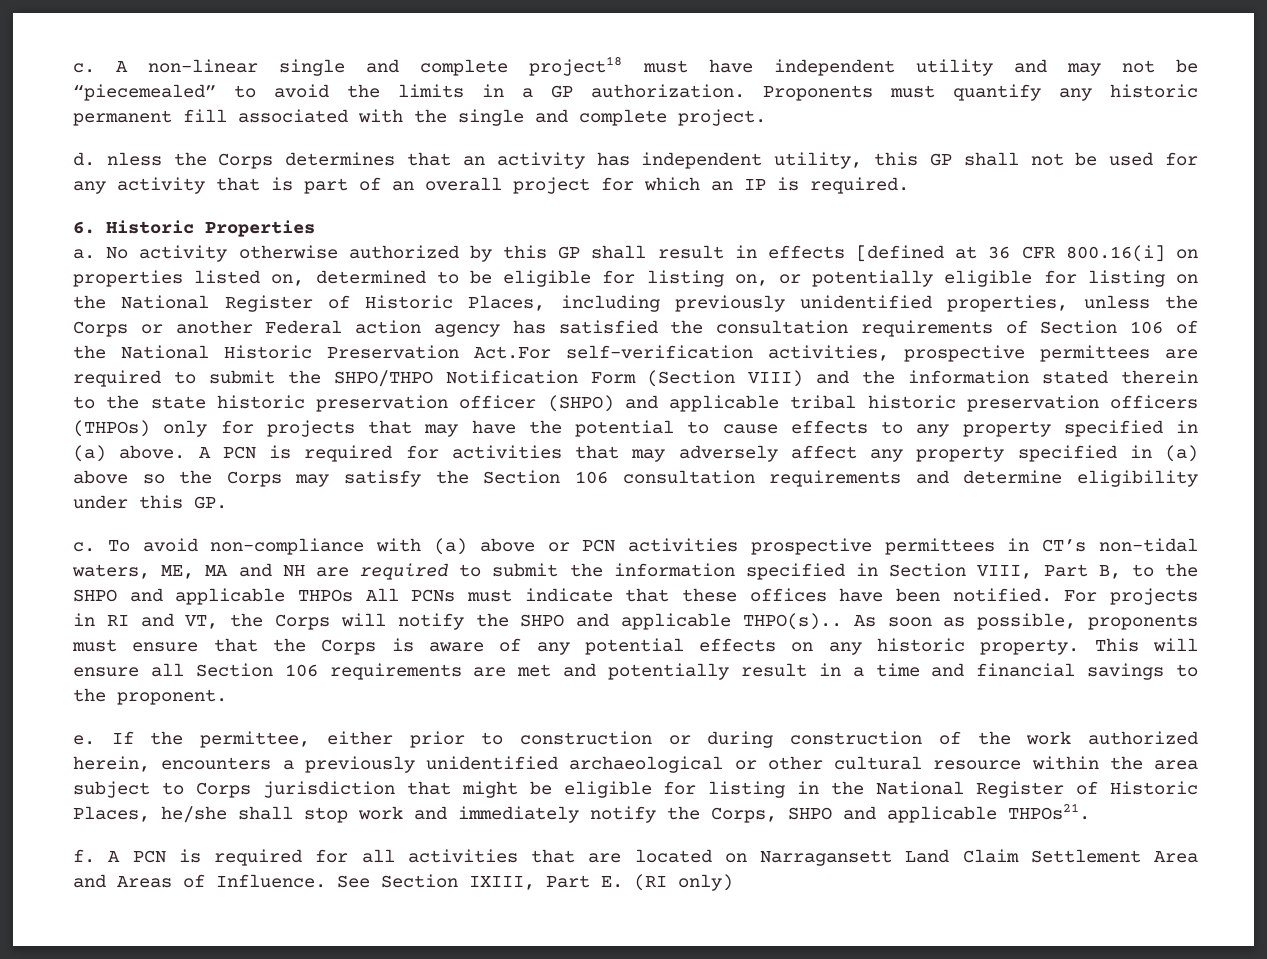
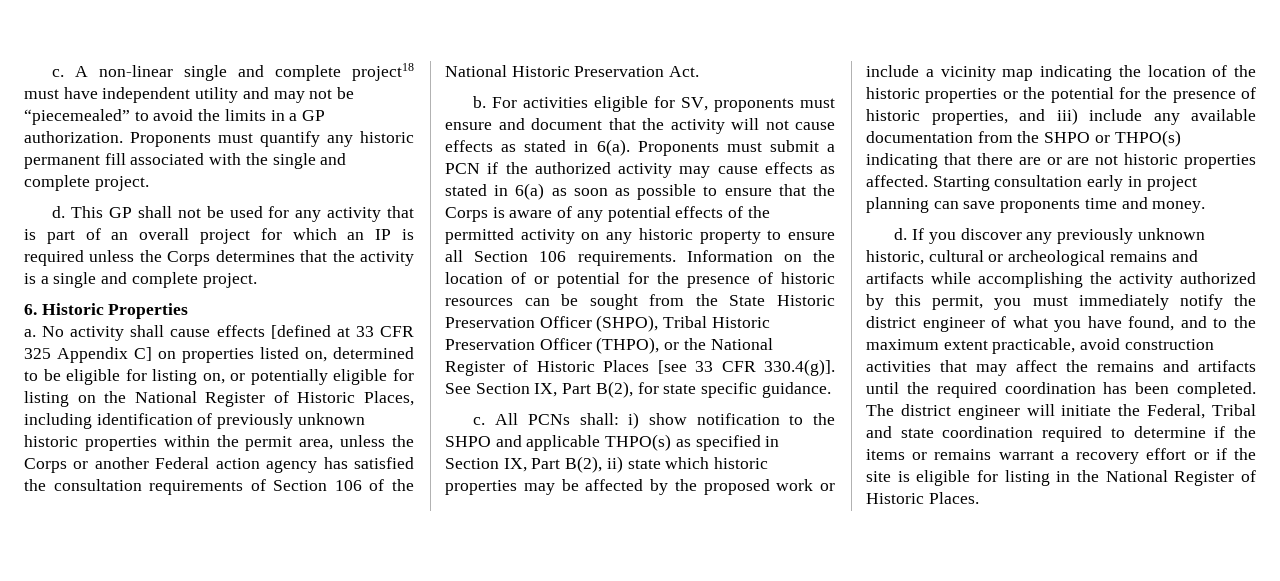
[106,152,919,169] nless the Corps determines that an activity has independent utility, this -> [71,206,104,218] This
[810,177,909,194] required. -> [24,250,415,266] [24,272,257,288] required unless the Corps determines that the activity is a single and complete project.
[238,245,1165,262] otherwise authorized by this GP shall result in effects [defined at 36 CFR 800.16(i] -> [130,325,414,339] [24,347,152,363] shall cause effects [defined at 33 CFR 325 Appendix C]
[674,295,1069,312] previously unidentified properties, -> [96,413,365,429] [24,435,334,451] identification of previously unknown historic properties within the permit area,
[474,345,1198,362] [73,370,1198,387] [73,395,1198,412] [73,420,1198,437] [73,445,1198,462] [73,470,1199,487] [73,495,227,509] [73,538,1199,555] [72,563,1198,580] [73,588,1198,605] [73,613,1199,630] [72,639,117,652] Act.For self-verification activities, prospective permittees are required to submit the SHPO/THPO Notification Form (Section VIII) and the information stated therein to the state historic preservation officer (SHPO) and applicable tribal historic preservation officers (THPOs) only for projects that may have the potential to cause effects to any property specified in (a) above. A PCN is required for activities that may adversely affect any property specified in (a) above so the Corps may satisfy the Section 106 consultation requirements and determine eligibility under this GP. // c. To avoid non-compliance with (a) above or PCN activities prospective permittees in CT’s non-tidal waters, ME, MA and NH are required to submit the information specified in Section VIII, Part B, to the SHPO and applicable THPOs All PCNs must indicate that these offices have been notified. For projects in RI and VT, the Corps will notify the SHPO and applicable THPO(s).. As soon as possible, proponents must -> [669,66,700,77] [473,96,835,112] [445,118,835,134] [445,139,835,156] [445,162,835,178] [445,183,718,200] Act. // b. For activities eligible for SV, proponents must ensure and document that the activity will not cause effects as stated in 6(a). Proponents must submit a PCN if the authorized activity may cause effects as stated in 6(a) as soon as possible to
[791,638,1198,655] [73,663,1198,680] [73,688,227,705] [73,731,1198,748] [73,756,1198,773] [73,781,552,798] on any historic property. This will ensure all Section 106 requirements are met and potentially result in a time and financial savings to the proponent. // e. If the permittee, either prior to construction or during construction of the work authorized herein, encounters a previously unidentified archaeological or other cultural resource within the area subject to Corps jurisdiction that might be -> [728,206,770,218] [445,228,835,244] [445,250,835,266] [445,272,835,288] [445,294,835,310] [445,315,770,332] [445,337,773,354] [445,359,835,376] [445,381,831,398] [473,412,835,429] [445,434,780,451] [445,456,769,473] [445,479,835,495] [866,65,1256,81] [866,87,1256,103] [866,108,1256,125] [866,130,1181,147] [866,153,1256,169] [866,175,1197,191] [866,197,1206,213] [894,228,1205,244] [866,250,1198,266] [866,272,1256,288] [866,294,1256,310] [866,316,1256,332] [866,338,1214,354] [866,360,1256,376] [866,382,1256,398] [866,404,1256,420] [866,426,1256,442] [866,448,1256,464] [866,471,910,482] of the permitted activity on any historic property to ensure all Section 106 requirements. Information on the location of or potential for the presence of historic resources can be sought from the State Historic Preservation Officer (SHPO), Tribal Historic Preservation Officer (THPO), or the National Register of Historic Places [see 33 CFR 330.4(g)]. See Section IX, Part B(2), for state specific guidance. // c. All PCNs shall: i) show notification to the SHPO and applicable THPO(s) as specified in Section IX, Part B(2), ii) state which historic properties may be affected by the proposed work or include a vicinity map indicating the location of the historic properties or the potential for the presence of historic properties, and iii) include any available documentation from the SHPO or THPO(s) indicating that there are or are not historic properties affected. Starting consultation early in project planning can save proponents time and money. // d. If you discover any previously unknown historic, cultural or archeological remains and artifacts while accomplishing the activity authorized by this permit, you must immediately notify the district engineer of what you have found, and to the maximum extent practicable, avoid construction activities that may affect the remains and artifacts until the required coordination has been completed. The district engineer will initiate the Federal, Tribal and state coordination required to determine if the items or remains warrant a recovery effort or if the site is
[73,803,1090,823] [73,849,1198,866] [73,874,733,891] Places, he/she shall stop work and immediately notify the Corps, SHPO and applicable THPOs21. // f. A PCN is required for all activities that are located on Narragansett Land Claim Settlement Area and Areas of Influence. See Section IXIII, Part E. (RI only) -> [928,492,979,504] Places.

